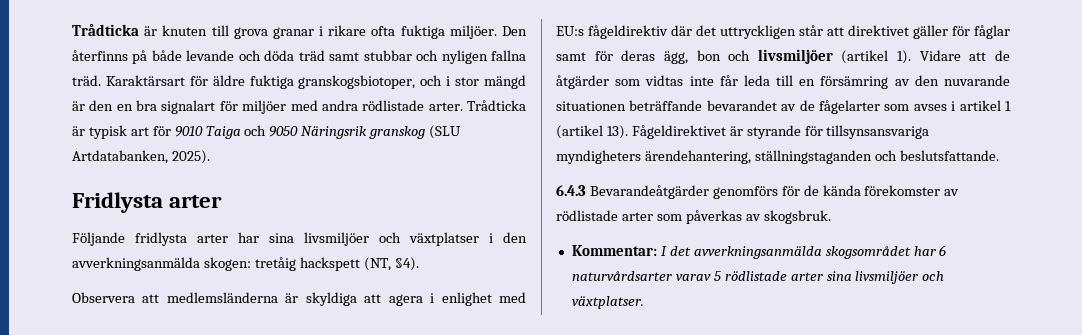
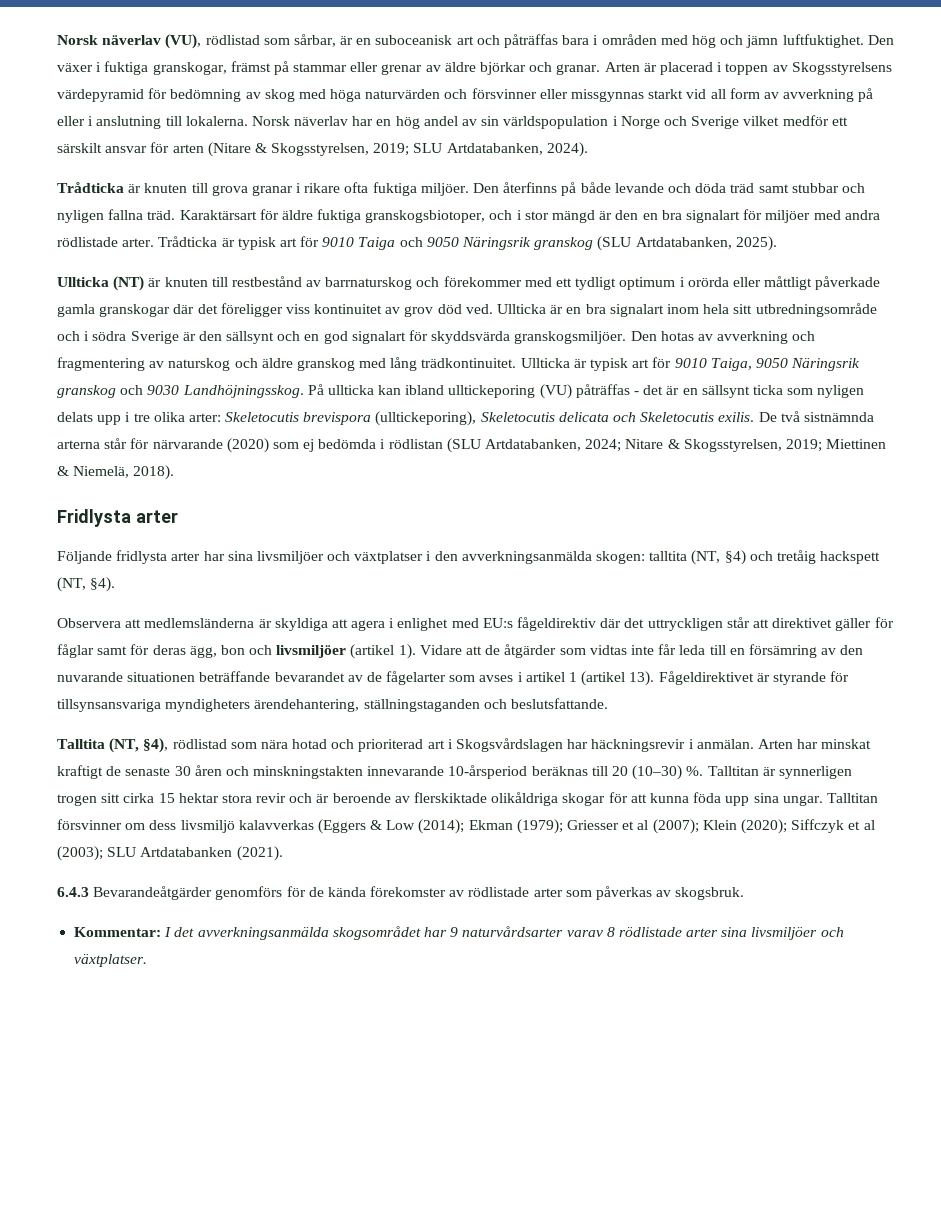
(72, 30) none -> [57,34,894,49] [57,61,892,75] [57,88,874,102] [57,115,848,129] [57,142,588,157] Norsk näverlav (VU), rödlistad som sårbar, är en suboceanisk art och påträffas bara i områden med hög och jämn luftfuktighet. Den växer i fuktiga granskogar, främst på stammar eller grenar av äldre björkar och granar. Arten är placerad i toppen av Skogsstyrelsens värdepyramid för bedömning av skog med höga naturvärden och försvinner eller missgynnas starkt vid all form av avverkning på eller i anslutning till lokalerna. Norsk näverlav har en hög andel av sin världspopulation i Norge och Sverige vilket medför ett särskilt ansvar för arten (Nitare & Skogsstyrelsen, 2019; SLU Artdatabanken, 2024). //
(210, 157) none -> [57,276,881,291] [57,303,877,317] [57,330,816,344] [57,357,861,371] [57,384,865,399] [57,411,874,426] [57,438,887,453] [57,465,175,480] // Ullticka (NT) är knuten till restbestånd av barrnaturskog och förekommer med ett tydligt optimum i orörda eller måttligt påverkade gamla granskogar där det föreligger viss kontinuitet av grov död ved. Ullticka är en bra signalart inom hela sitt utbredningsområde och i södra Sverige är den sällsynt och en god signalart för skyddsvärda granskogsmiljöer. Den hotas av avverkning och fragmentering av naturskog och äldre granskog med lång trädkontinuitet. Ullticka är typisk art för 9010 Taiga, 9050 Näringsrik granskog och 9030 Landhöjningsskog. På ullticka kan ibland ulltickeporing (VU) påträffas - det är en sällsynt ticka som nyligen delats upp i tre olika arter: Skeletocutis brevispora (ulltickeporing), Skeletocutis delicata och Skeletocutis exilis. De två sistnämnda arterna står för närvarande (2020) som ej bedömda i rödlistan (SLU Artdatabanken, 2024; Nitare & Skogsstyrelsen, 2019; Miettinen & Niemelä, 2018).
(251, 264) none -> [649,550,773,565] talltita (NT, §4) och
(999, 155) none -> [57,738,872,753] [57,765,852,780] [57,792,878,806] [57,819,875,834] [57,846,283,861] // Talltita (NT, §4), rödlistad som nära hotad och prioriterad art i Skogsvårdslagen har häckningsrevir i anmälan. Arten har minskat kraftigt de senaste 30 åren och minskningstakten innevarande 10-årsperiod beräknas till 20 (10–30) %. Talltitan är synnerligen trogen sitt cirka 15 hektar stora revir och är beroende av flerskiktade olikåldriga skogar för att kunna föda upp sina ungar. Talltitan försvinner om dess livsmiljö kalavverkas (Eggers & Low (2014); Ekman (1979); Griesser et al (2007); Klein (2020); Siffczyk et al (2003); SLU Artdatabanken (2021).
[939,245,947,256] 6 -> [450,927,459,937] 9
[713,271,721,281] 5 -> [606,927,615,937] 8

